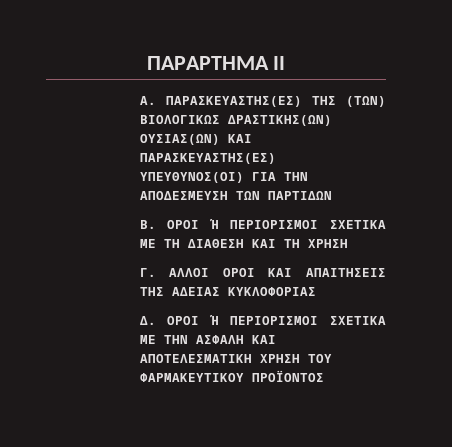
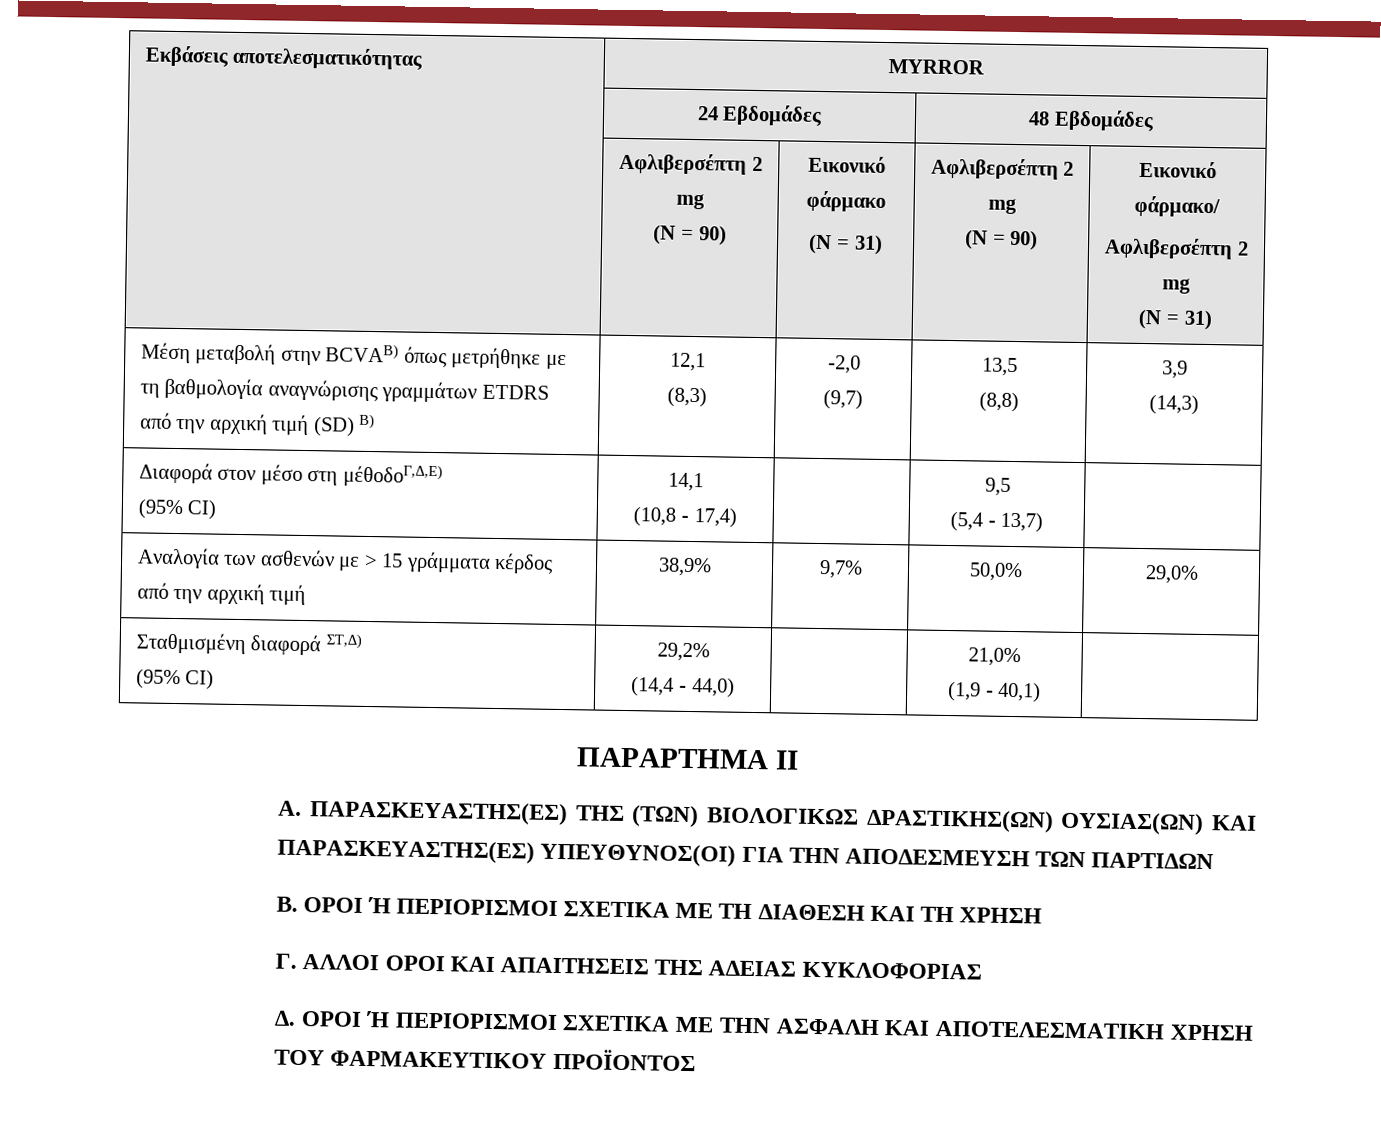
(146, 63) none -> [144,45,424,71] [887,59,984,75] [696,104,823,127] [1028,109,1154,133] [619,152,763,175] [676,193,705,210] [653,224,727,246] [808,155,886,173] [806,190,886,212] [808,233,883,255] [930,157,1075,180] [987,198,1017,215] [963,229,1039,251] [1139,160,1217,179] [1134,195,1220,218] [1104,237,1249,260] [1162,278,1191,294] [1138,308,1213,331] [140,342,567,370] [139,377,549,403] [139,412,376,437] [670,352,706,372] [667,386,707,408] [827,355,861,374] [823,389,863,410] [981,357,1018,377] [978,391,1019,413] [1162,360,1188,379] [1149,394,1199,415] [138,462,443,488] [137,498,218,520] [668,472,704,492] [633,506,737,528] [984,477,1011,496] [949,511,1044,533] [136,547,554,574] [136,582,307,606] [657,557,712,577] [818,559,863,579] [969,562,1023,582] [1144,565,1199,584] [135,632,362,656] [135,668,215,690] [656,642,710,662] [631,676,735,698] [968,647,1021,667] [946,681,1042,703] Εκβάσεις αποτελεσματικότητας | MYRROR // | 24 Εβδομάδες | 48 Εβδομάδες // | Αφλιβερσέπτη 2 mg // (N = 90) | Εικονικό φάρμακο // (N = 31) | Αφλιβερσέπτη 2 mg // (N = 90) | Εικονικό φάρμακο/ // Αφλιβερσέπτη 2 mg // (N = 31) // Μέση μεταβολή στην BCVAΒ) όπως μετρήθηκε με τη βαθμολογία αναγνώρισης γραμμάτων ETDRS από την αρχική τιμή (SD) B) | 12,1 // (8,3) | -2,0 // (9,7) | 13,5 // (8,8) | 3,9 // (14,3) // Διαφορά στον μέσο στη μέθοδοΓ,Δ,Ε) // (95% CI) | 14,1 // (10,8 - 17,4) | | 9,5 // (5,4 - 13,7) | // Αναλογία των ασθενών με > 15 γράμματα κέρδος από την αρχική τιμή | 38,9% | 9,7% | 50,0% | 29,0% // Σταθμισμένη διαφορά ΣΤ,Δ) // (95% CI) | 29,2% // (14,4 - 44,0) | | 21,0% // (1,9 - 40,1) | //

